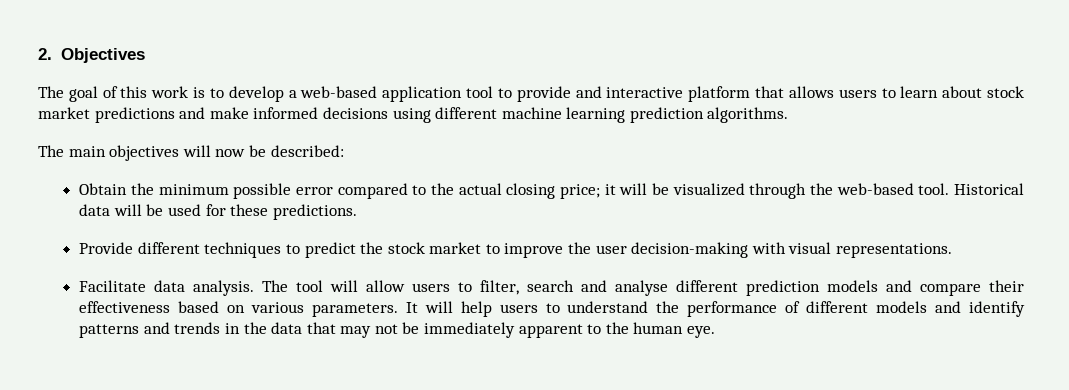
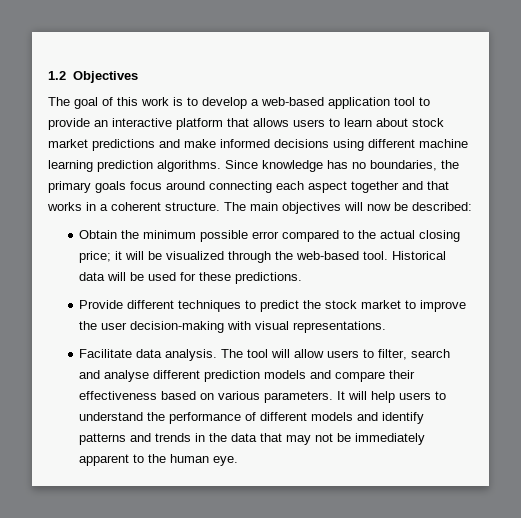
[38,48,52,60] 2. -> [48,71,66,80] 1.2
[575,86,602,98] and -> [94,120,108,127] an
(789, 115) // -> [225,160,459,172] [48,181,449,193] [47,202,220,211] Since knowledge has no boundaries, the primary goals focus around connecting each aspect together and that works in a coherent structure.

